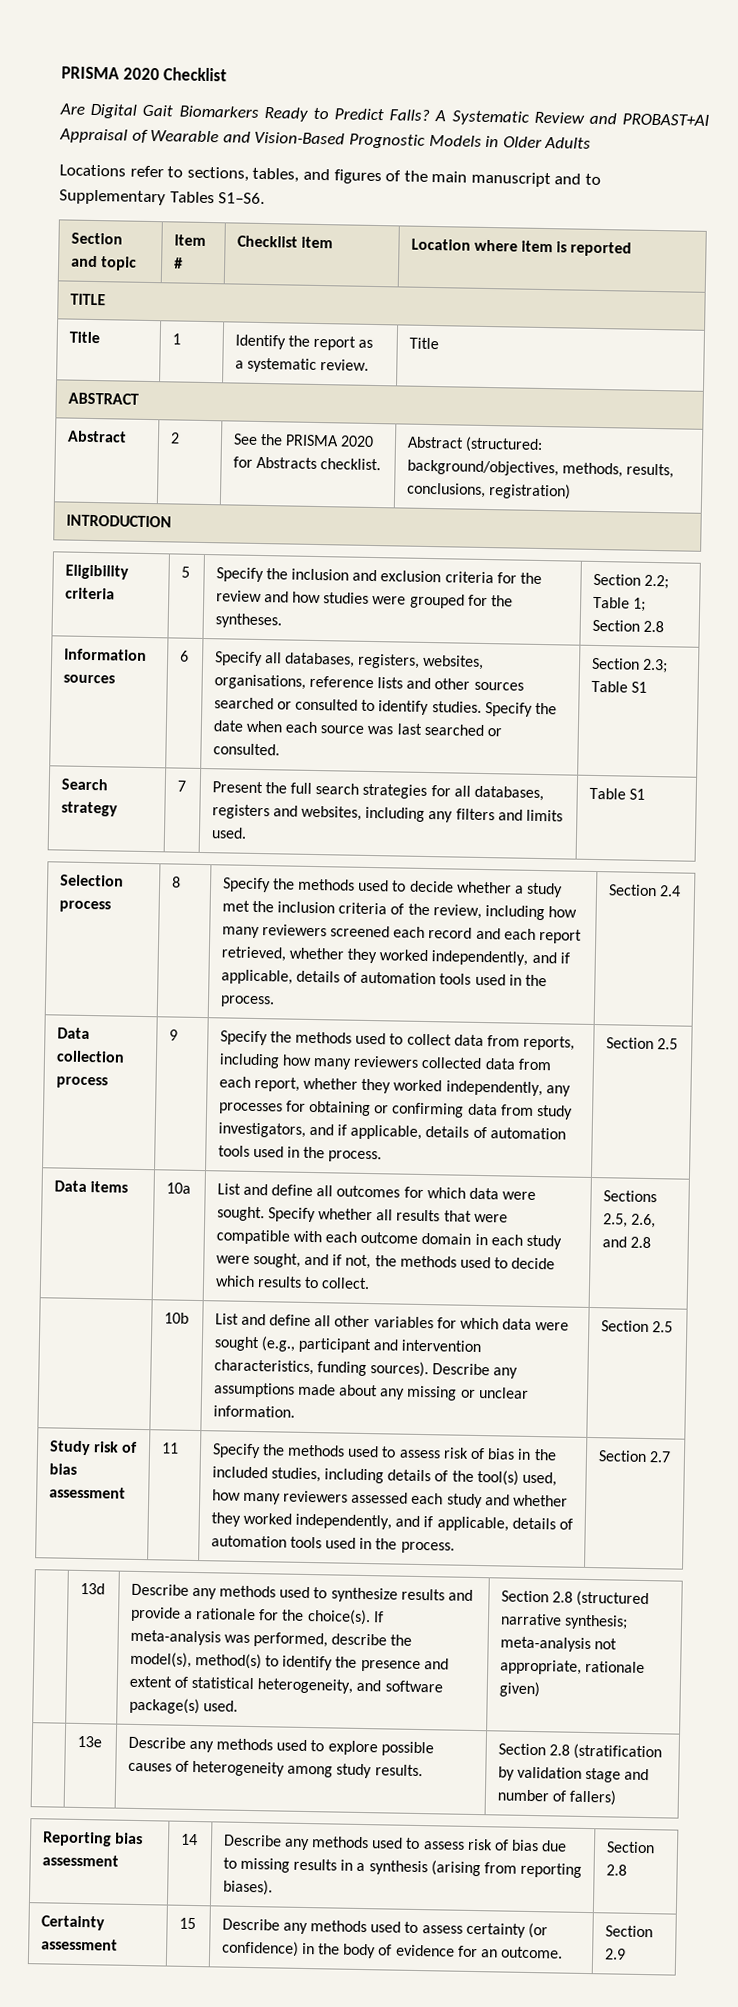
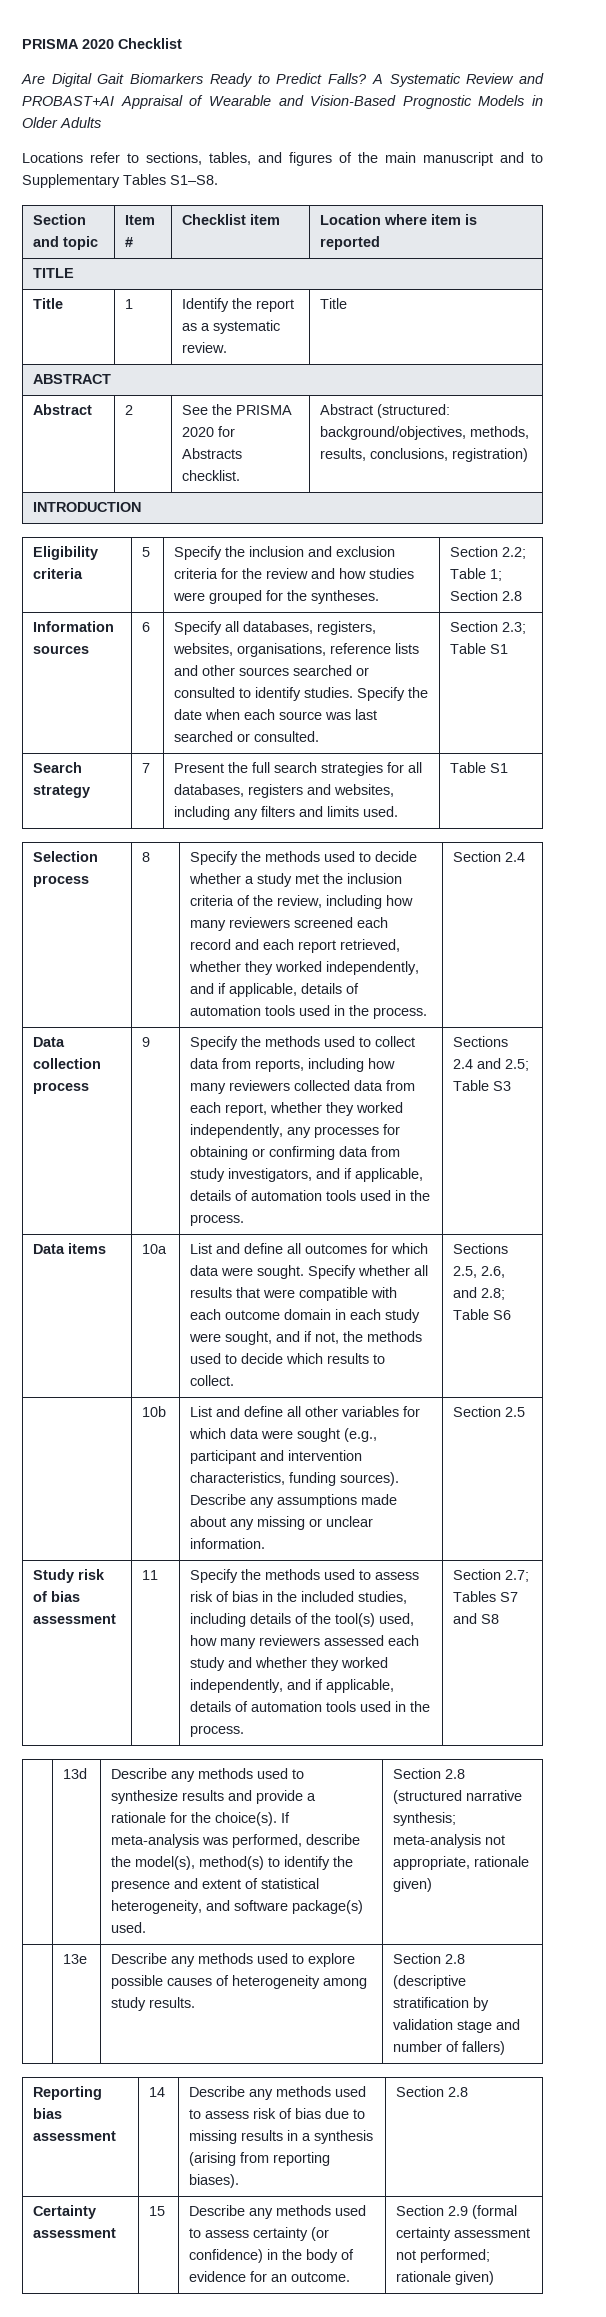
[218,192,266,205] S1–S6. -> [170,175,218,185] S1–S8.
[605,1037,678,1050] Section 2.5 -> [453,1036,509,1047] [453,1058,530,1071] [453,1080,512,1091] Sections 2.4 and 2.5; Table S3
[629,1236,651,1249] 2.8 -> [481,1288,506,1300] [453,1309,512,1320] 2.8; Table S6
[648,1451,671,1463] 2.7 -> [505,1570,530,1582] [453,1591,519,1602] [453,1613,500,1624] 2.7; Tables S7 and S8
[573,1743,663,1761] (stratification -> [393,1975,467,1989] [393,1997,470,2008] (descriptive stratification
(626, 1954) none -> [472,2205,518,2219] [396,2227,531,2241] [396,2249,491,2263] [396,2271,495,2285] (formal certainty assessment not performed; rationale given)

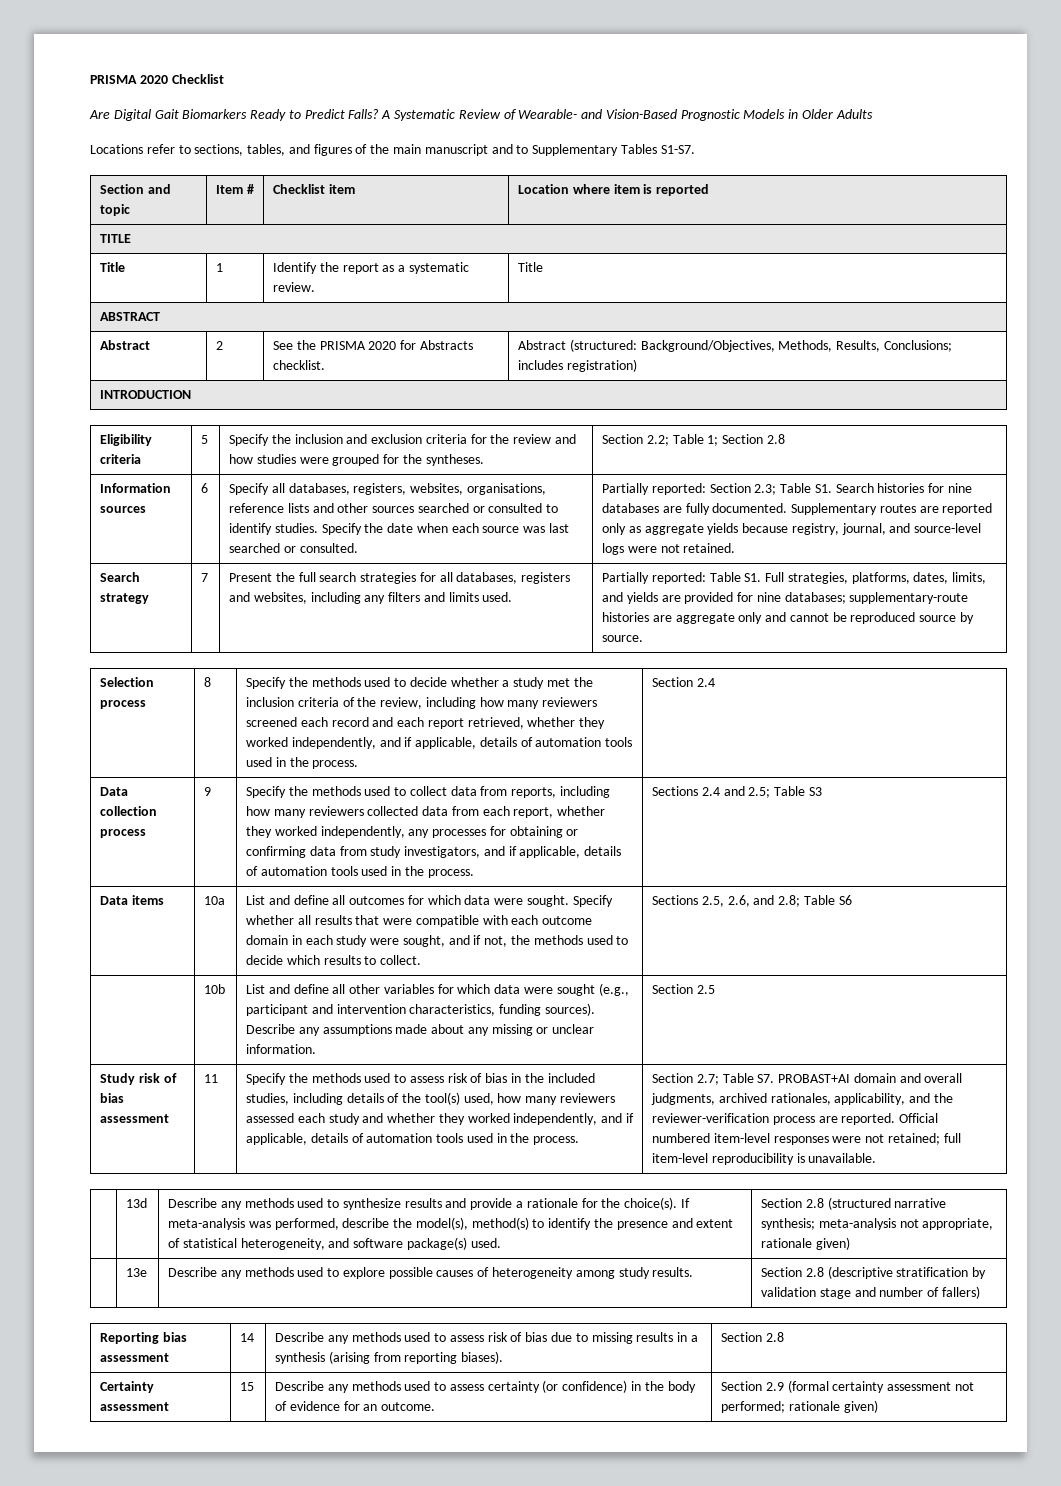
[519,73,544,84] [22,95,271,109] and PROBAST+AI Appraisal of Wearable -> [503,109,578,120] of Wearable-
[170,175,218,185] S1–S8. -> [660,145,695,154] S1-S7.
[320,426,530,440] [320,448,449,461] background/objectives, methods, results, conclusions, -> [640,340,952,352] [517,360,563,370] Background/Objectives, Methods, Results, Conclusions; includes
(320, 736) none -> [601,483,706,495] Partially reported:
[490,644,509,654] S1 -> [814,483,972,493] [601,503,993,515] [601,523,982,535] [601,543,736,555] S1. Search histories for nine databases are fully documented. Supplementary routes are reported only as aggregate yields because registry, journal, and source-level logs were not retained.
[450,762,509,773] Table S1 -> [601,572,987,584] [601,592,969,604] [601,612,974,624] [601,635,643,642] Partially reported: Table S1. Full strategies, platforms, dates, limits, and yields are provided for nine databases; supplementary-route histories are aggregate only and cannot be reproduced source by source.
[453,1591,519,1602] [453,1613,500,1624] Tables S7 and S8 -> [722,1073,963,1083] [650,1093,953,1105] [651,1113,939,1125] [651,1133,961,1145] [651,1153,877,1165] Table S7. PROBAST+AI domain and overall judgments, archived rationales, applicability, and the reviewer-verification process are reported. Official numbered item-level responses were not retained; full item-level reproducibility is unavailable.

